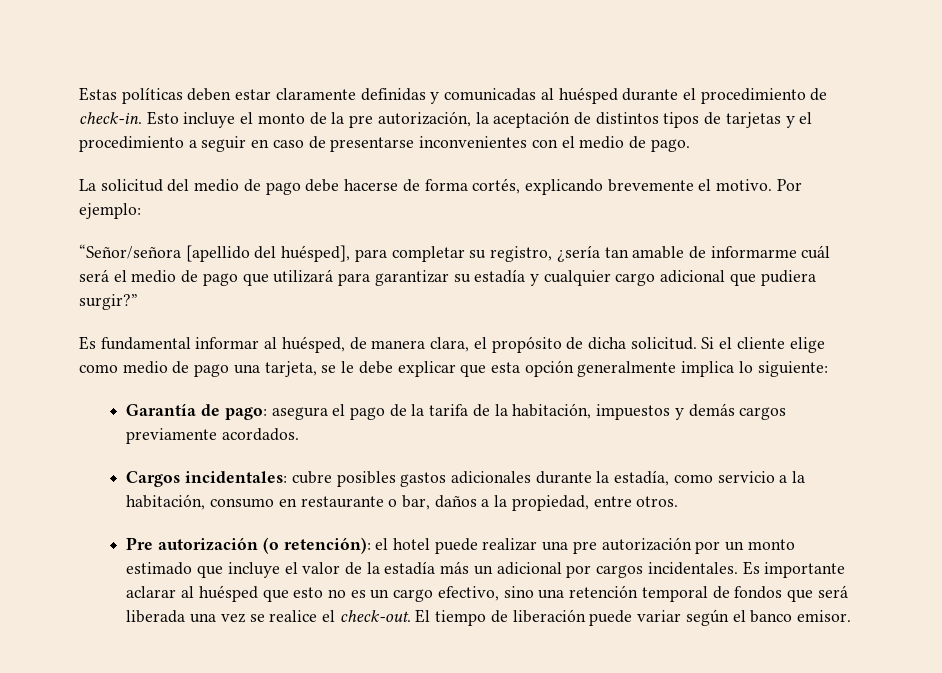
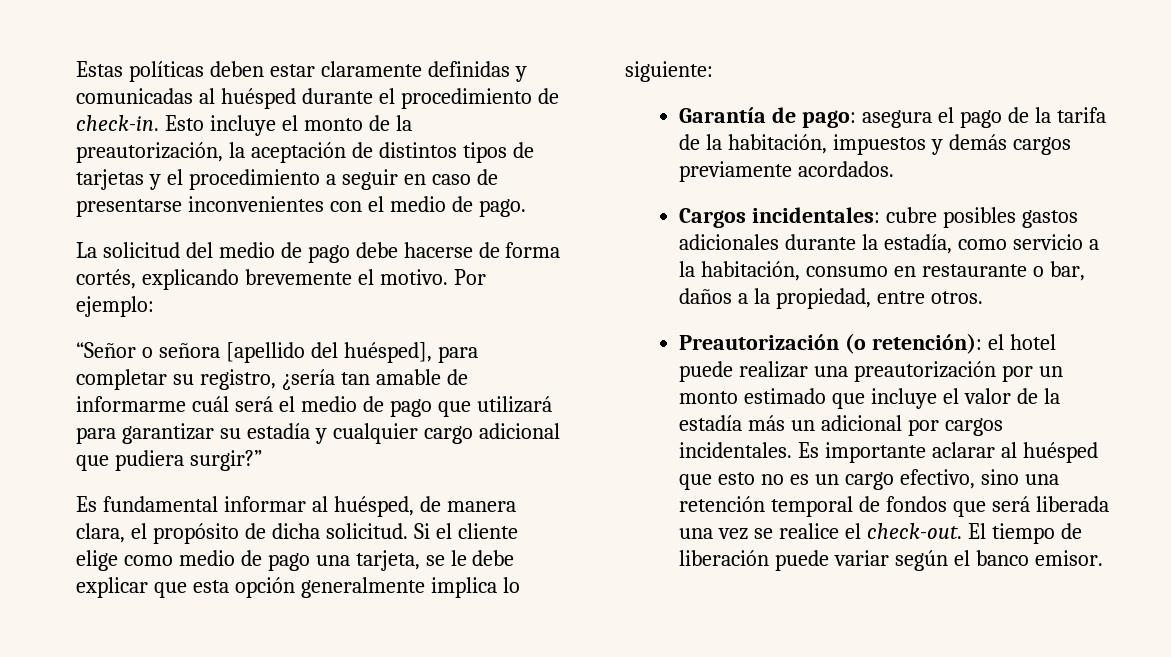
[349,111,471,128] pre autorización, -> [76,142,223,163] preautorización,
[79,244,181,259] “Señor/señora -> [76,342,220,358] “Señor o señora
[126,537,259,551] Pre autorización -> [679,334,840,350] Preautorización
[572,537,692,554] pre autorización -> [854,361,997,382] preautorización

